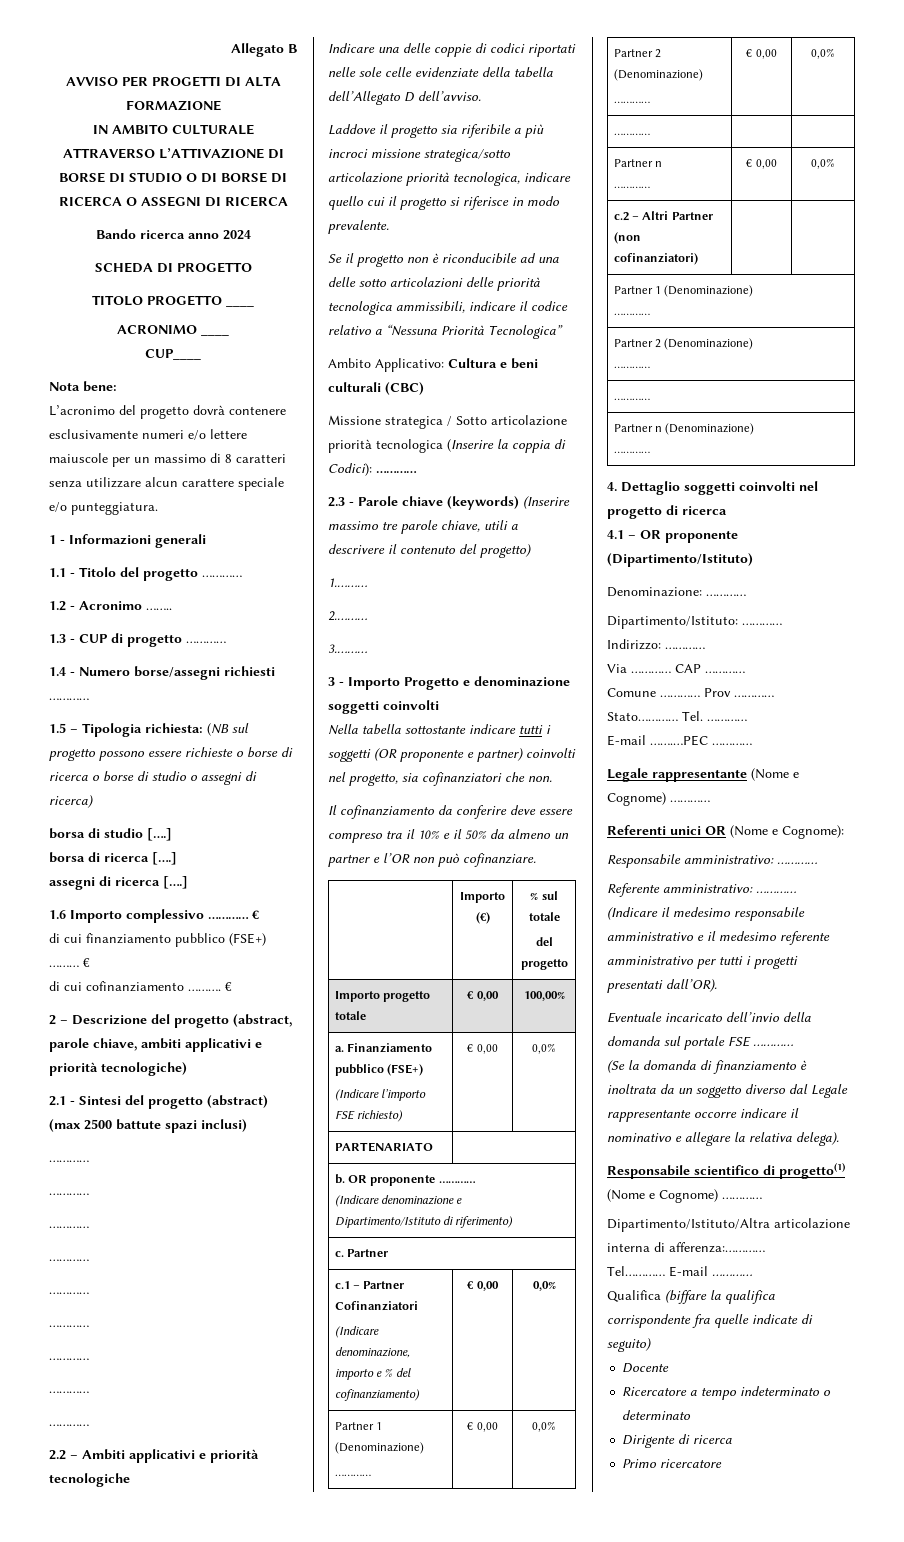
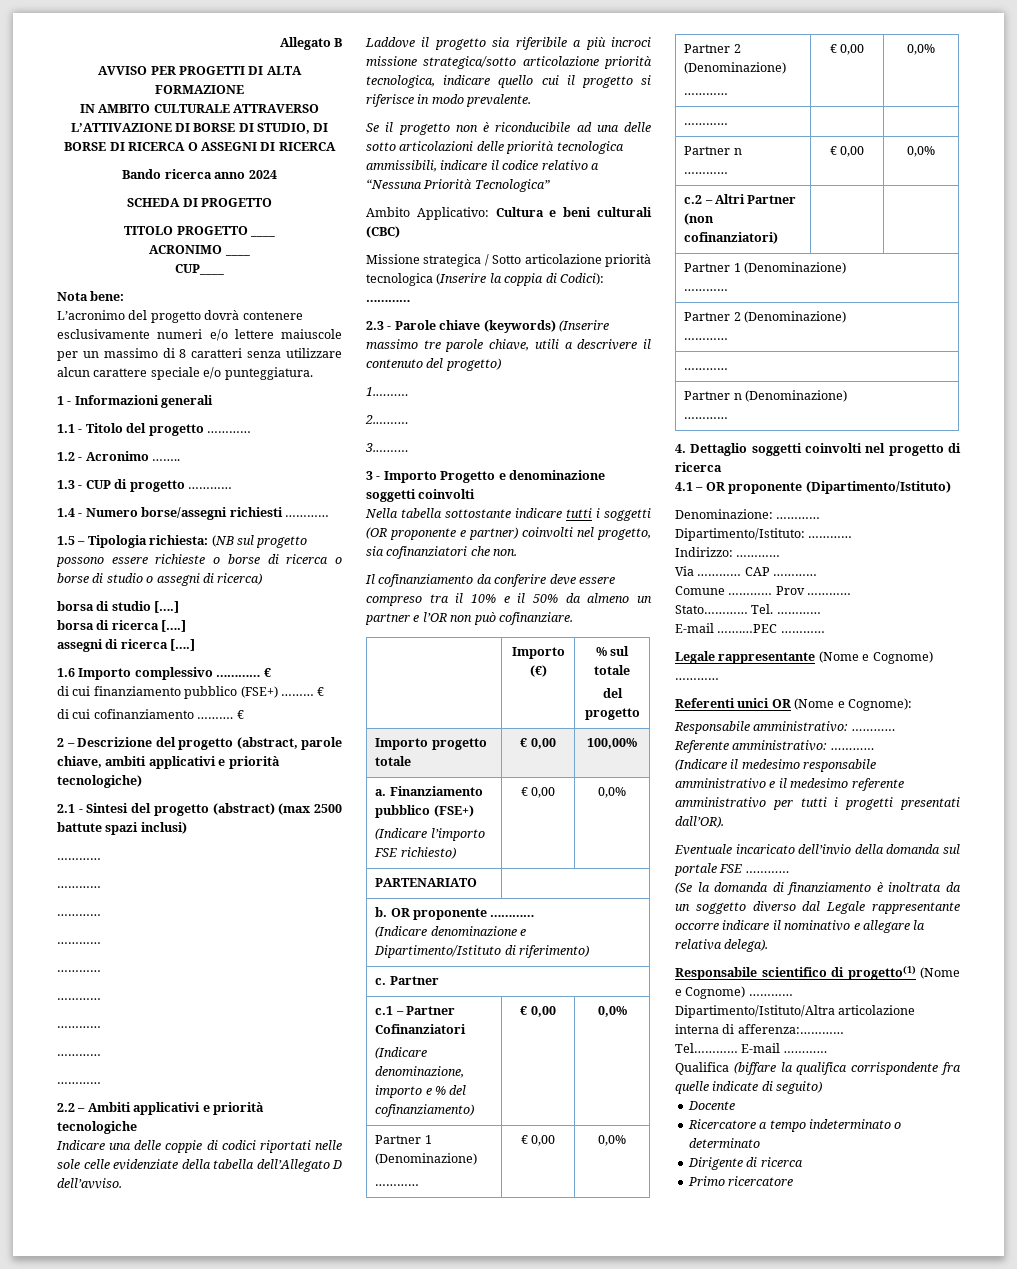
[129,172,197,183] STUDIO O -> [257,123,311,134] STUDIO,

